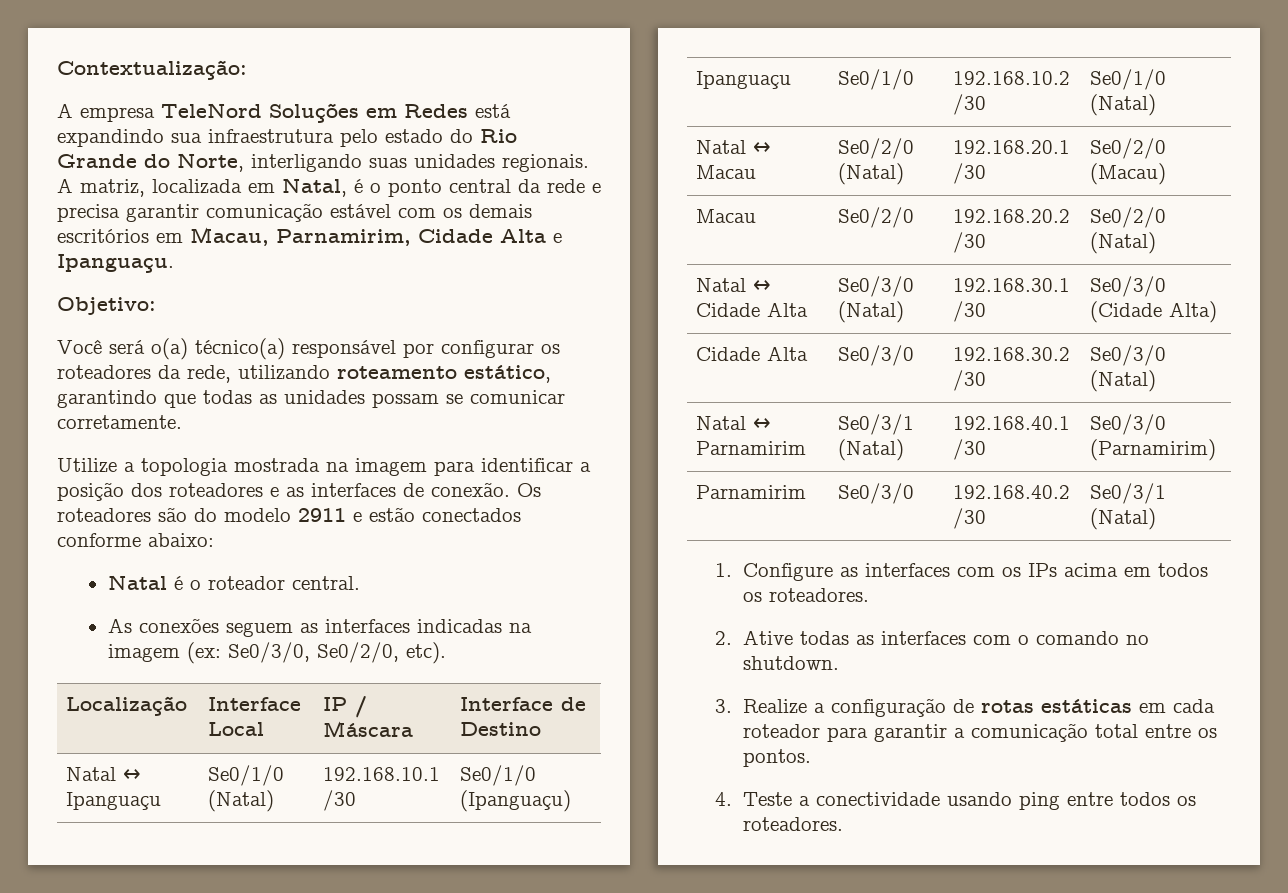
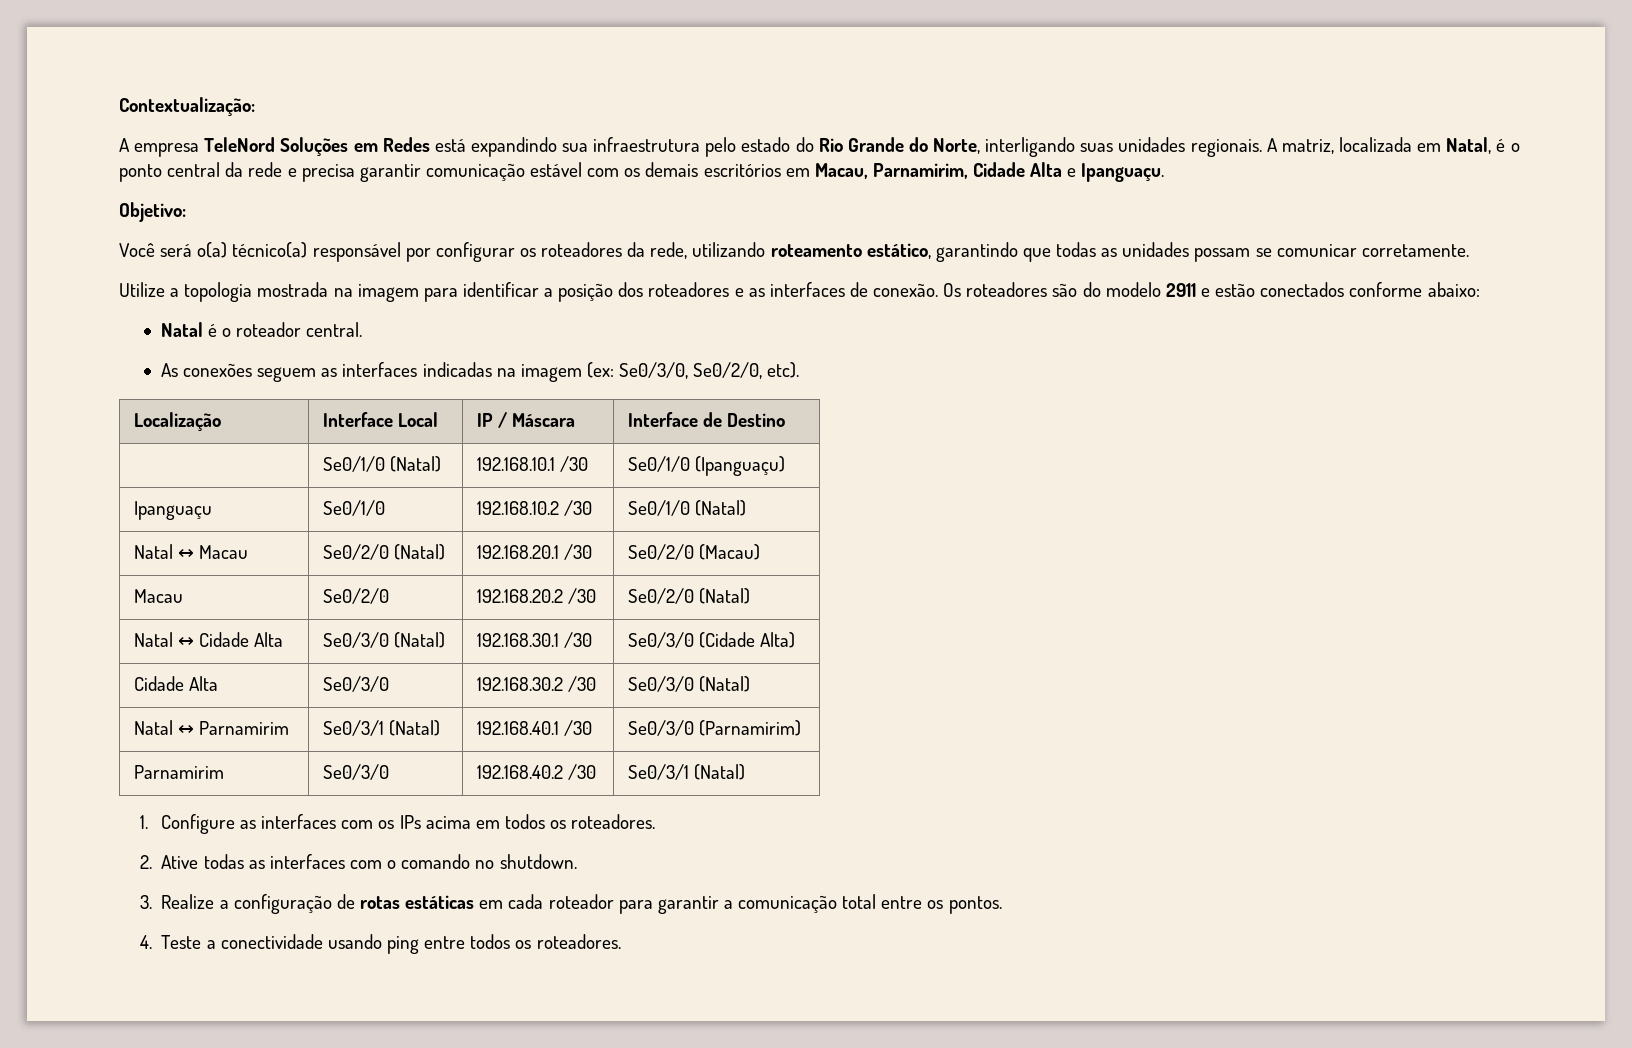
[66,767,142,781] [66,792,162,810] Natal ↔ Ipanguaçu -> (786, 420) none

